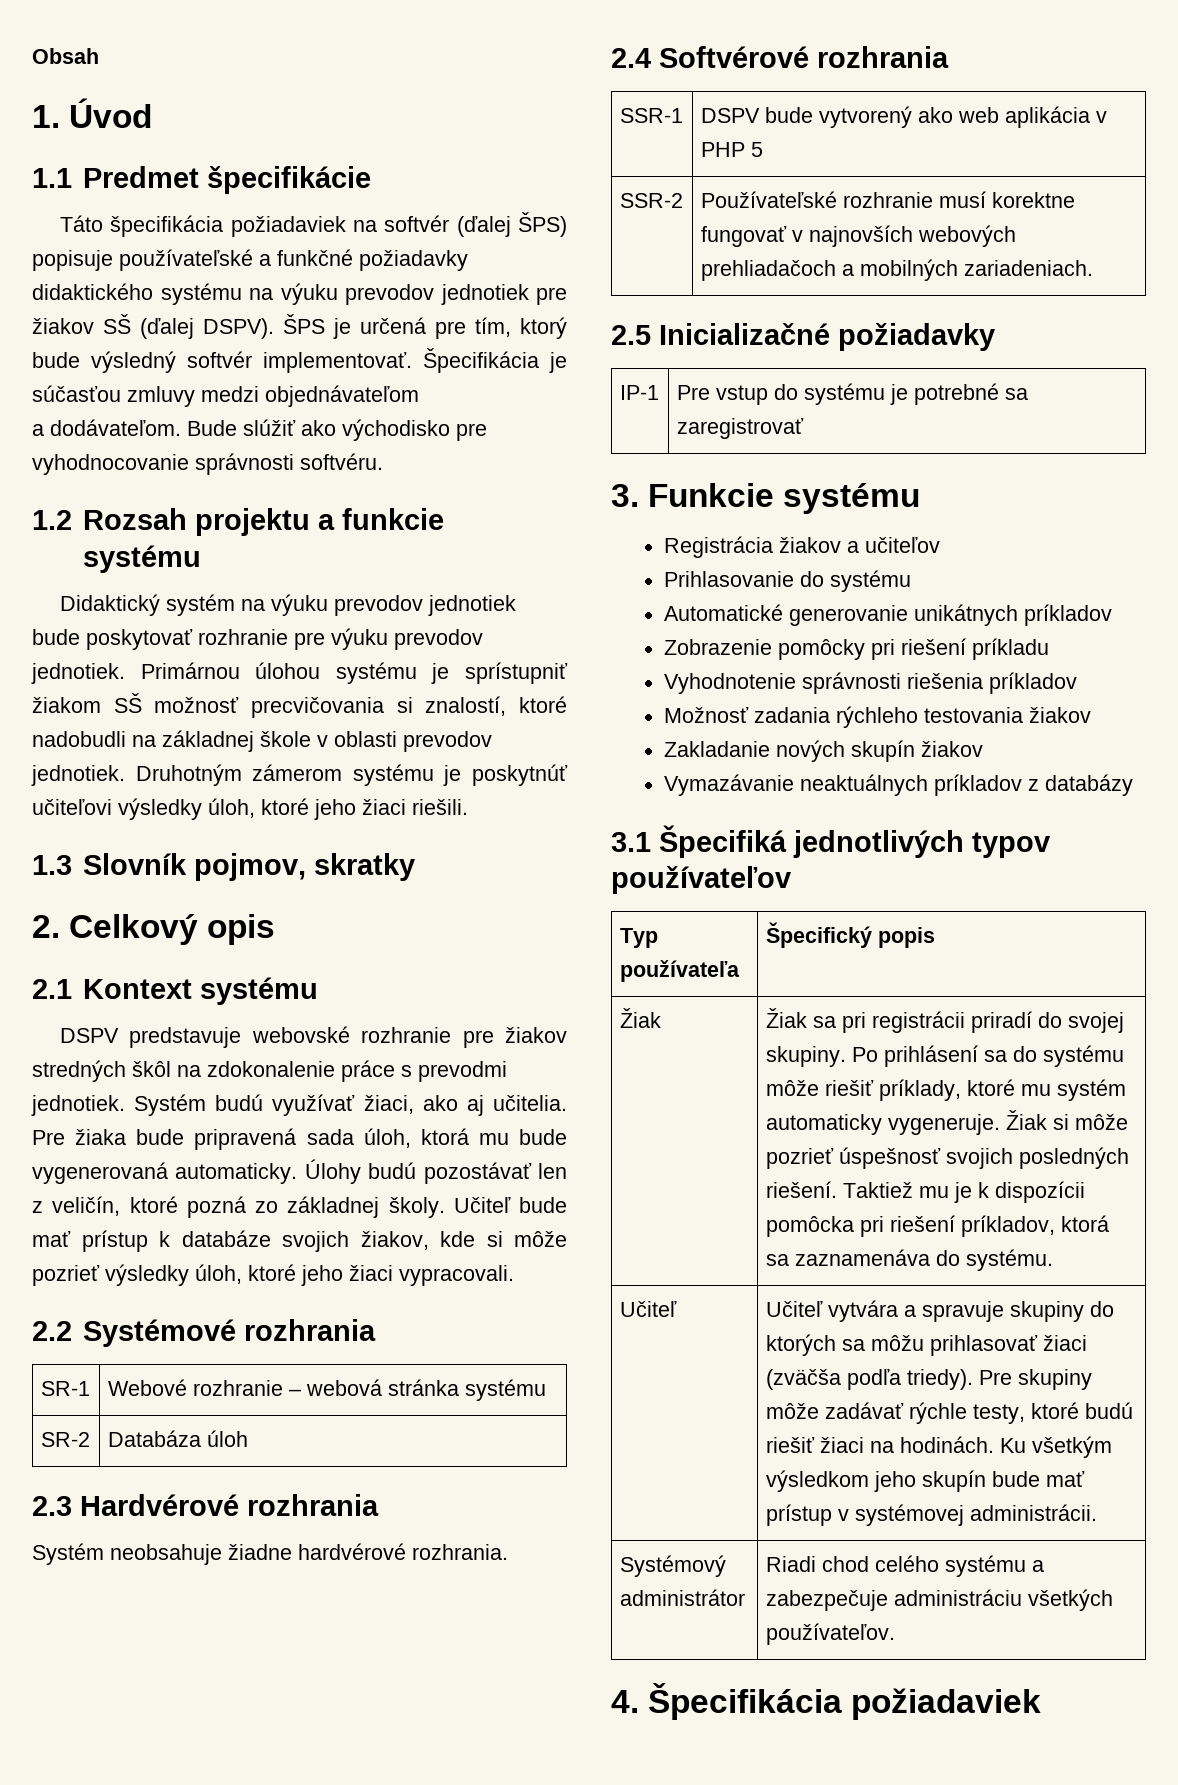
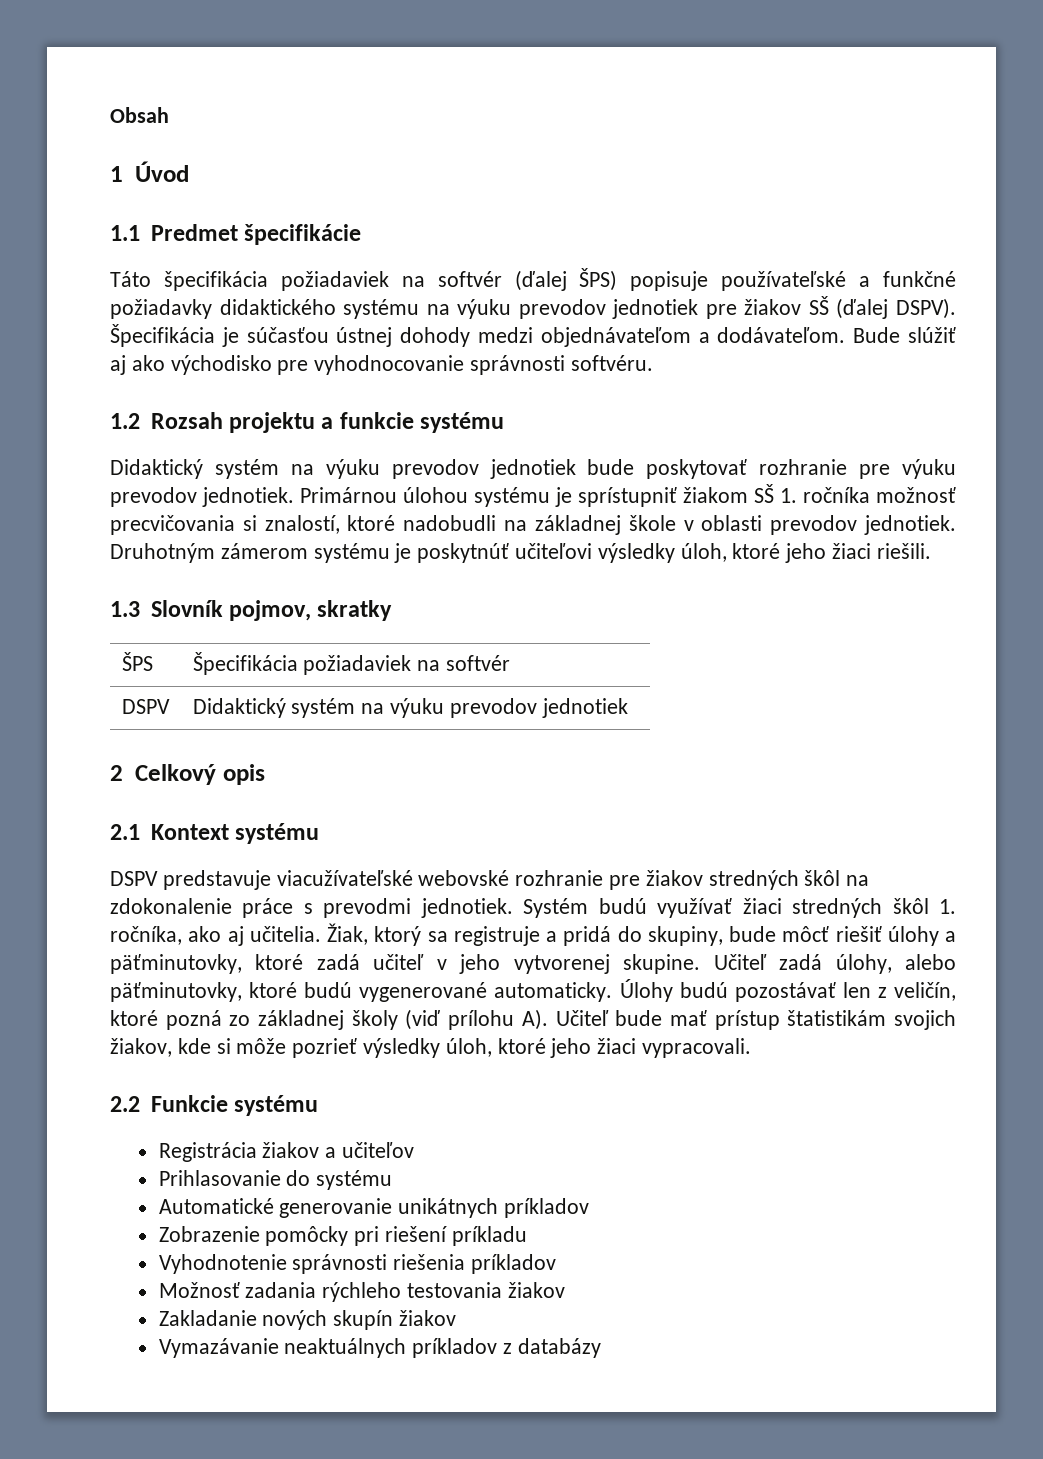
[32,105,60,128] 1. -> [110,166,123,182] 1
[283,314,567,339] [32,351,412,373] ŠPS je určená pre tím, ktorý bude výsledný softvér implementovať. -> (956, 308) none
[127,386,195,407] zmluvy -> [336,327,471,347] ústnej dohody
(419, 396) // -> (691, 337) none
(296, 427) none -> [110,355,126,375] aj
(142, 703) none -> [780,487,870,503] 1. ročníka
[32,915,60,938] // 2. -> [121,652,153,671] [192,652,511,675] [121,699,170,714] [192,698,628,718] [110,765,123,781] // ŠPS | Špecifikácia požiadaviek na softvér // DSPV | Didaktický systém na výuku prevodov jednotiek // 2
(242, 1037) none -> [276,870,413,886] viacužívateľské
[363,1095,568,1116] [32,1128,567,1150] [32,1162,168,1184] žiaci, ako aj učitelia. Pre žiaka bude pripravená sada úloh, ktorá mu bude vygenerovaná -> [742,898,957,918] [110,923,956,946] [110,954,957,974] [110,982,488,1002] žiaci stredných škôl 1. ročníka, ako aj učitelia. Žiak, ktorý sa registruje a pridá do skupiny, bude môcť riešiť úlohy a päťminutovky, ktoré zadá učiteľ v jeho vytvorenej skupine. Učiteľ zadá úlohy, alebo päťminutovky, ktoré budú vygenerované
[388,1197,445,1218] školy. -> [351,1009,548,1030] školy (viď prílohu A).
[159,1230,271,1247] k databáze -> [787,1010,887,1026] štatistikám
[82,1319,376,1347] [40,1381,90,1396] [107,1379,546,1401] [40,1432,90,1447] [107,1430,248,1447] [32,1494,379,1516] [32,1543,508,1565] [611,46,949,68] [619,108,683,123] [700,106,1107,128] [700,142,763,157] [619,193,683,208] [700,191,1075,208] [700,225,1016,247] [700,259,1093,281] [611,323,995,351] [619,385,659,400] [676,383,1028,405] [676,418,804,439] [611,484,639,507] Systémové rozhrania // SR-1 | Webové rozhranie – webová stránka systému // SR-2 | Databáza úloh // 2.3 Hardvérové rozhrania // Systém neobsahuje žiadne hardvérové rozhrania. // 2.4 Softvérové rozhrania // SSR-1 | DSPV bude vytvorený ako web aplikácia v PHP 5 // SSR-2 | Používateľské rozhranie musí korektne fungovať v najnovších webových prehliadačoch a mobilných zariadeniach. // 2.5 Inicializačné požiadavky // IP-1 | Pre vstup do systému je potrebné sa zaregistrovať // 3. -> (140, 1104) none
[611,825,1050,858] [611,866,791,894] [619,928,658,948] [619,960,740,982] [765,922,935,948] [619,1008,661,1028] [765,1008,1124,1033] [765,1045,1124,1067] [765,1079,1126,1101] [765,1110,1128,1135] [765,1147,1129,1169] [765,1181,1085,1203] [765,1215,1109,1237] [765,1249,1053,1271] [619,1301,677,1317] [765,1300,1114,1322] [765,1334,1087,1356] [765,1369,1092,1390] [765,1402,1133,1424] [765,1436,1112,1458] [765,1470,1085,1492] [765,1504,1097,1526] [619,1555,726,1577] [619,1589,745,1606] [765,1555,1044,1577] [765,1589,1113,1611] [765,1623,895,1645] [611,1683,1042,1720] // 3.1 Špecifiká jednotlivých typov používateľov // Typ používateľa | Špecifický popis // Žiak | Žiak sa pri registrácii priradí do svojej skupiny. Po prihlásení sa do systému môže riešiť príklady, ktoré mu systém automaticky vygeneruje. Žiak si môže pozrieť úspešnosť svojich posledných riešení. Taktiež mu je k dispozícii pomôcka pri riešení príkladov, ktorá sa zaznamenáva do systému. // Učiteľ | Učiteľ vytvára a spravuje skupiny do ktorých sa môžu prihlasovať žiaci (zväčša podľa triedy). Pre skupiny môže zadávať rýchle testy, ktoré budú riešiť žiaci na hodinách. Ku všetkým výsledkom jeho skupín bude mať prístup v systémovej administrácii. // Systémový administrátor | Riadi chod celého systému a zabezpečuje administráciu všetkých používateľov. // 4. Špecifikácia požiadaviek -> (601, 1348) none

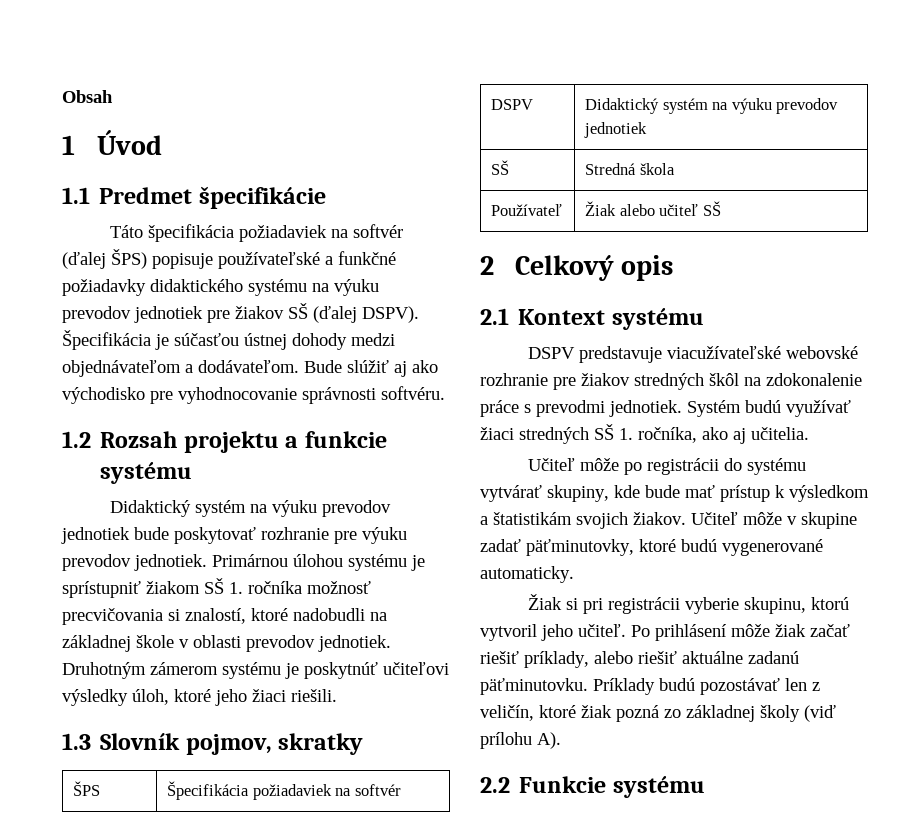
(628, 708) none -> [491,160,510,175] [585,163,675,175] [491,204,563,216] [585,201,721,216] // SŠ | Stredná škola // Používateľ | Žiak alebo učiteľ SŠ
[892,898,929,914] škôl -> [594,424,614,440] SŠ
[327,923,956,946] [110,954,957,974] Žiak, ktorý sa registruje a pridá do skupiny, bude môcť riešiť úlohy a päťminutovky, ktoré zadá učiteľ v jeho vytvorenej skupine. Učiteľ zadá úlohy, alebo -> [528,458,807,475] [480,485,869,502] [480,512,857,529] [480,539,521,552] // Učiteľ môže po registrácii do systému vytvárať skupiny, kde bude mať prístup k výsledkom a štatistikám svojich žiakov. Učiteľ môže v skupine zadať
[619,979,673,1002] Úlohy -> [528,594,850,614] [480,624,850,641] [480,651,799,668] [480,678,655,695] // Žiak si pri registrácii vyberie skupinu, ktorú vytvoril jeho učiteľ. Po prihlásení môže žiak začať riešiť príklady, alebo riešiť aktuálne zadanú päťminutovku. Príklady
(158, 1018) none -> [581,705,612,718] žiak
[555,1010,956,1030] [110,1038,752,1058] [110,1095,319,1116] [158,1142,415,1162] [158,1170,393,1190] [158,1198,590,1218] [158,1226,527,1246] [158,1254,557,1274] [158,1282,565,1302] [158,1310,457,1330] [158,1338,601,1358] Učiteľ bude mať prístup štatistikám svojich žiakov, kde si môže pozrieť výsledky úloh, ktoré jeho žiaci vypracovali. // 2.2 Funkcie systému // Registrácia žiakov a učiteľov // Prihlasovanie do systému // Automatické generovanie unikátnych príkladov // Zobrazenie pomôcky pri riešení príkladu // Vyhodnotenie správnosti riešenia príkladov // Možnosť zadania rýchleho testovania žiakov // Zakladanie nových skupín žiakov // Vymazávanie neaktuálnych príkladov z databázy -> [480,776,705,798] // 2.2 Funkcie systému

